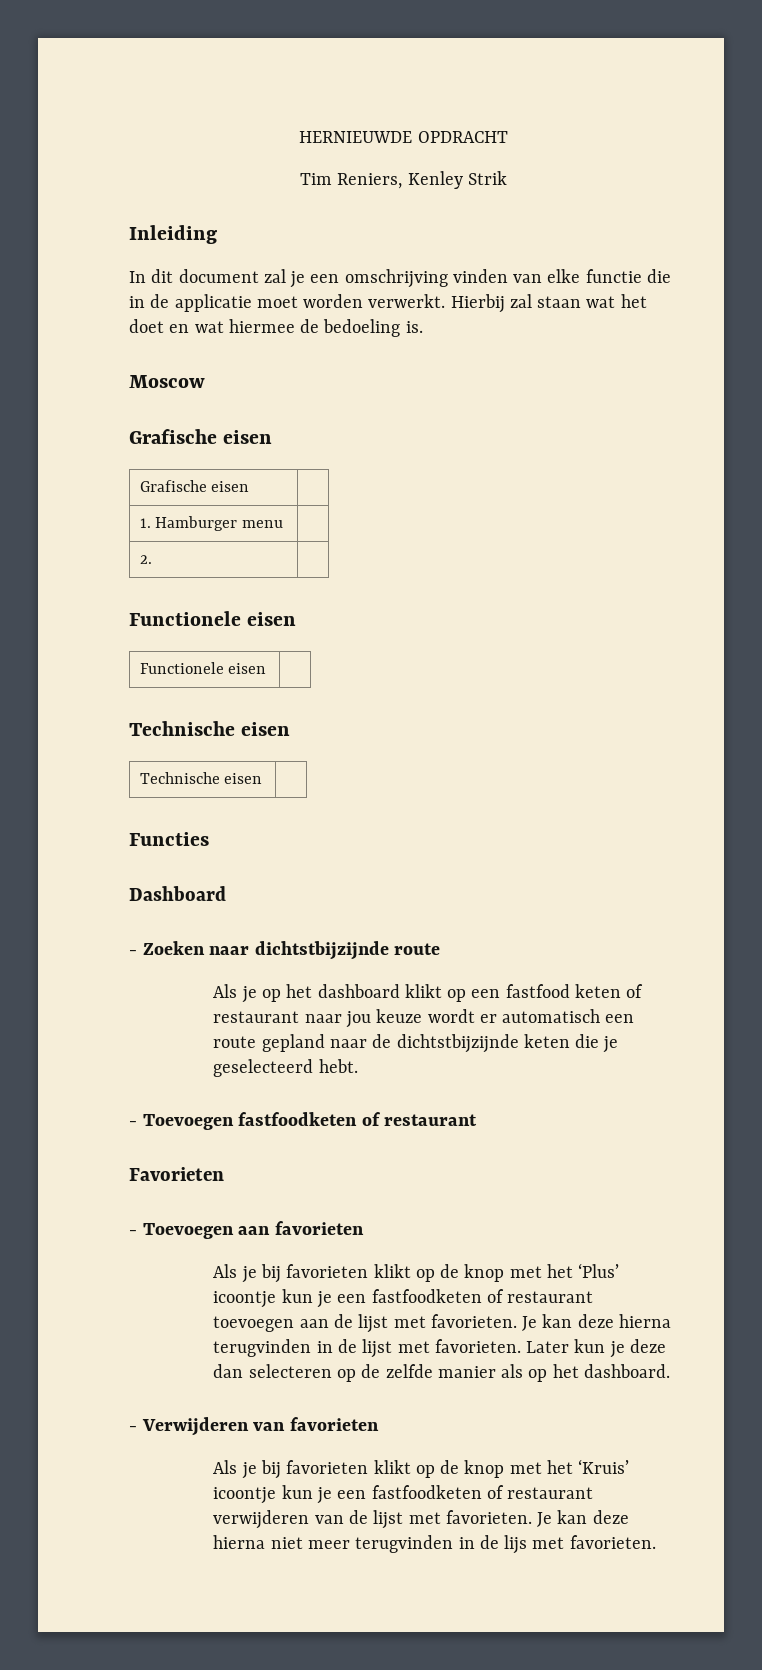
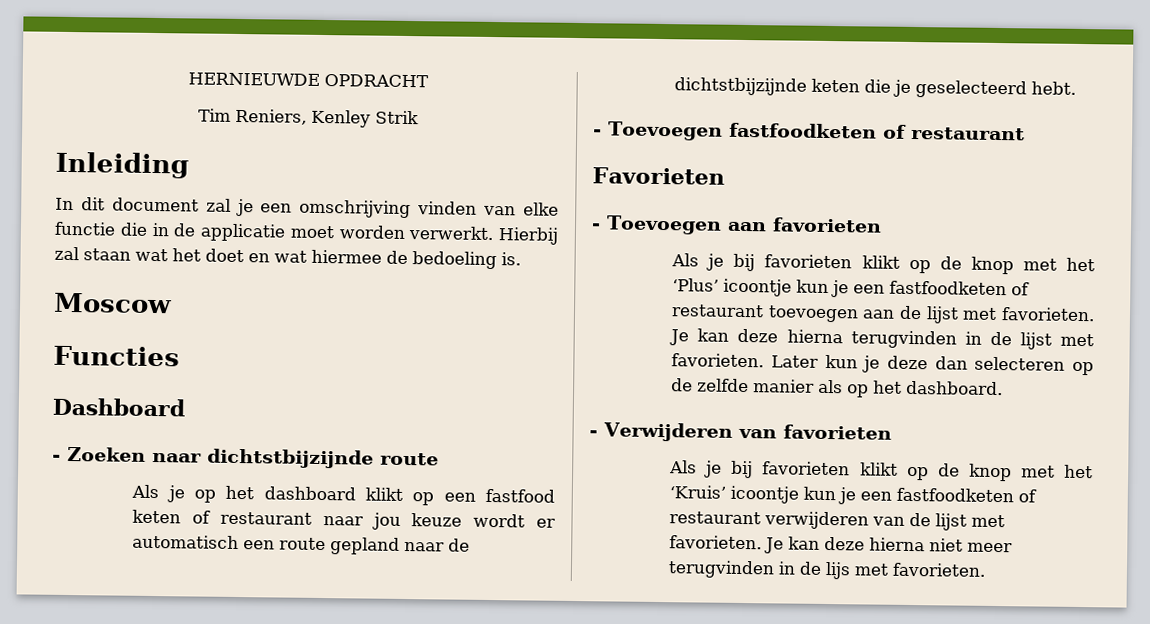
[129,429,273,444] [139,480,250,492] [139,516,283,531] [139,555,152,564] [129,611,297,626] [139,662,267,674] [129,721,291,736] [139,772,263,784] // Grafische eisen // Grafische eisen | // 1. Hamburger menu | // 2. | // Functionele eisen // Functionele eisen | // Technische eisen // Technische eisen | -> (172, 303) none

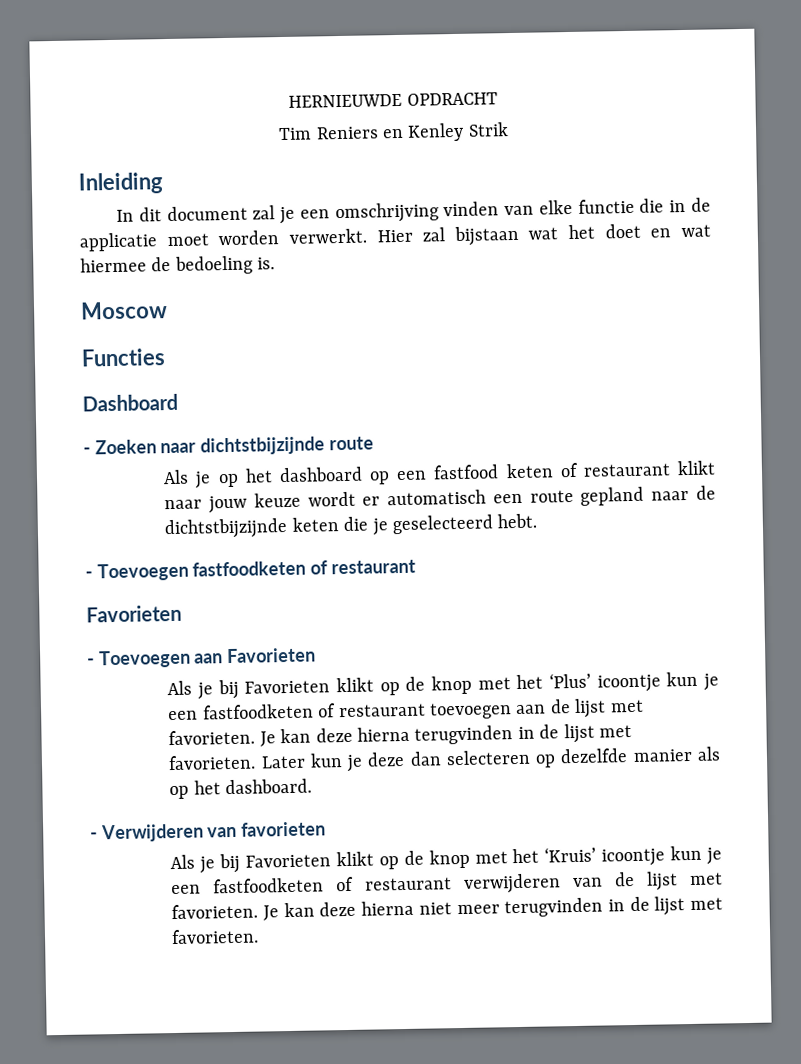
[235,108,307,125] Reniers, -> [315,126,404,140] Reniers en
[498,227,558,245] [54,246,131,261] Hierbij zal staan -> [376,225,520,247] Hier zal bijstaan
[364,487,403,501] klikt -> (363, 474) none
[322,512,401,530] naar jou -> [677,460,716,476] [164,495,248,514] klikt naar jouw
[771,217,882,233] [671,253,853,272] favorieten // Als je bij favorieten -> [227,647,317,664] [167,679,331,700] Favorieten // Als je bij Favorieten
[671,378,750,393] de zelfde -> [560,748,629,764] dezelfde
[762,461,851,476] favorieten -> [244,854,331,868] Favorieten
[825,561,852,580] lijs -> [654,896,686,916] lijst

